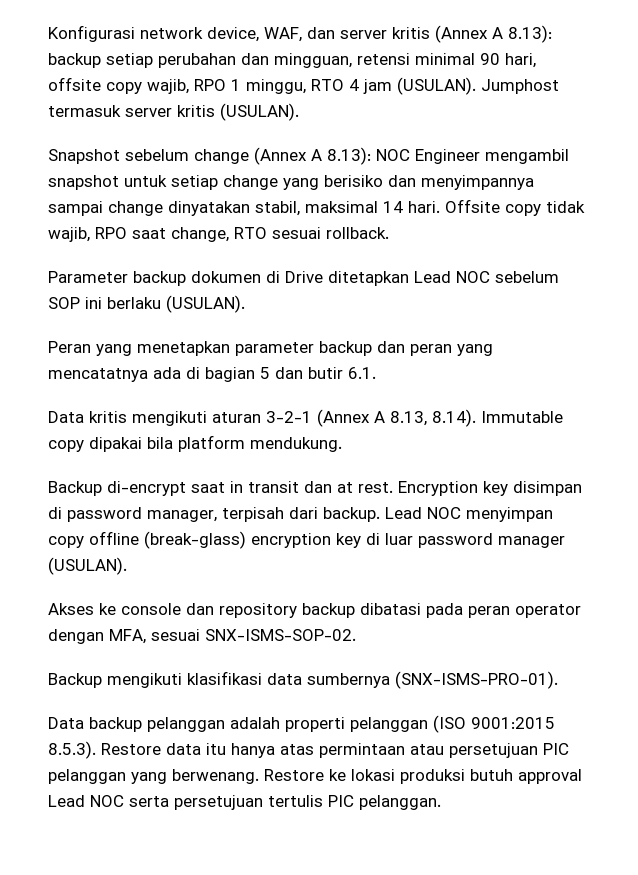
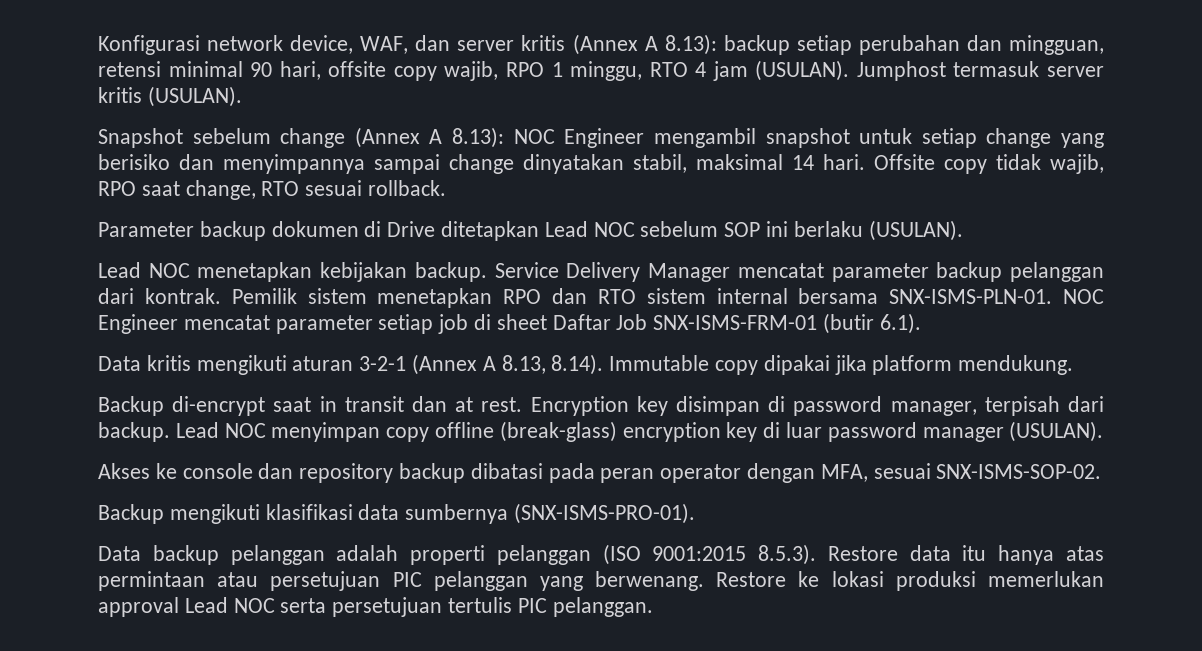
[48,341,493,356] [48,367,376,382] Peran yang menetapkan parameter backup dan peran yang mencatatnya ada di bagian 5 dan butir 6.1. -> [98,262,1104,282] [98,288,1104,308] [98,313,921,334] Lead NOC menetapkan kebijakan backup. Service Delivery Manager mencatat parameter backup pelanggan dari kontrak. Pemilik sistem menetapkan RPO dan RTO sistem internal bersama SNX-ISMS-PLN-01. NOC Engineer mencatat parameter setiap job di sheet Daftar Job SNX-ISMS-FRM-01 (butir 6.1).
[147,437,173,449] bila -> [834,355,867,375] jika
[470,769,513,781] butuh -> [987,571,1104,587] memerlukan

